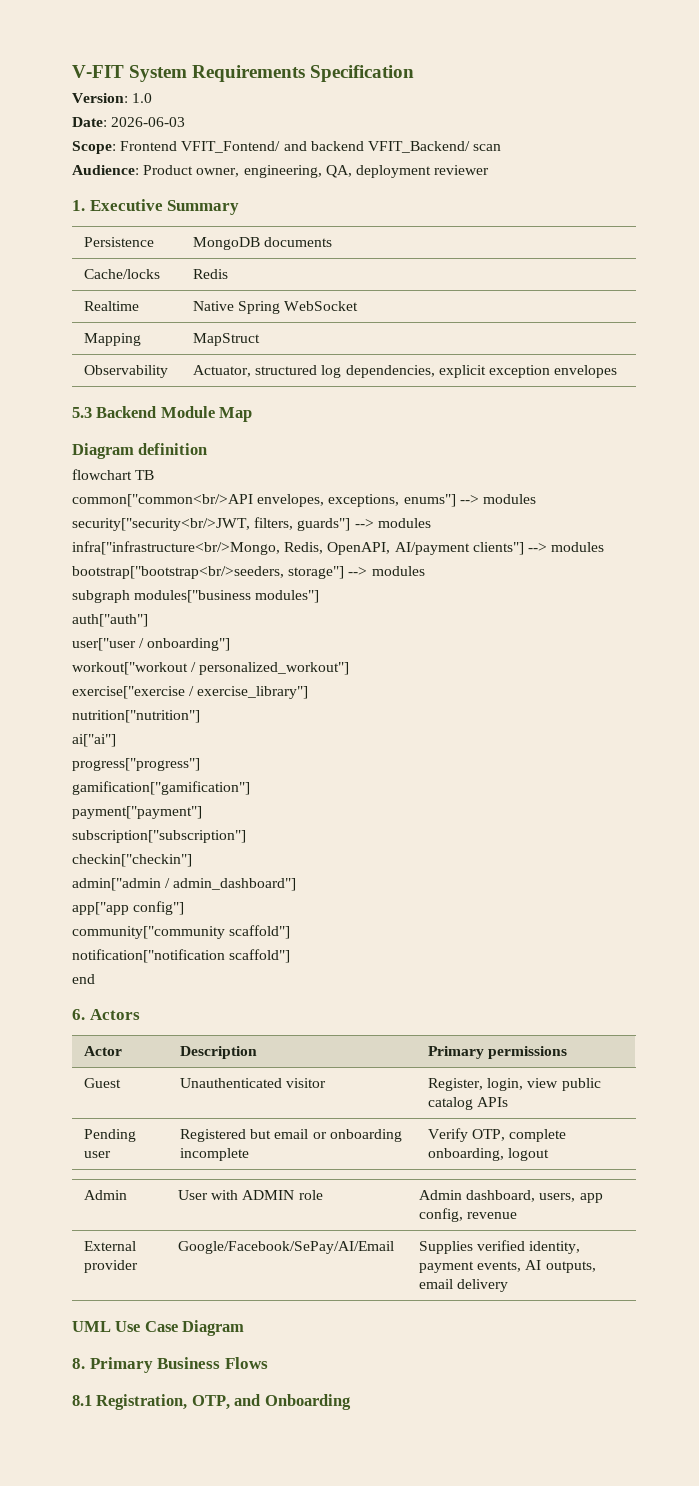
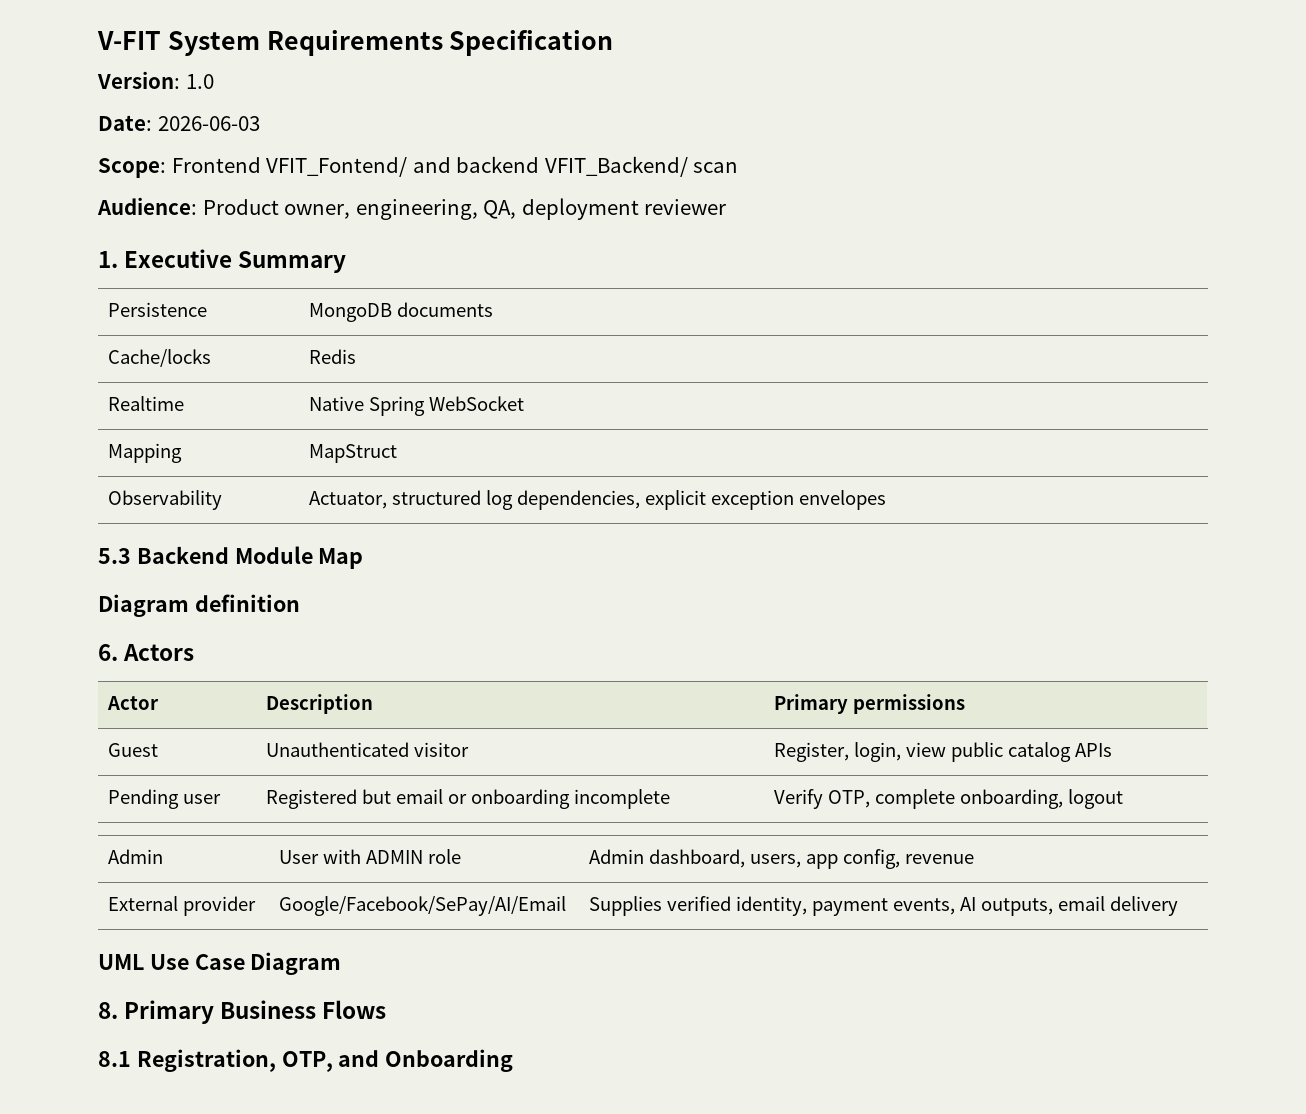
[72,469,155,480] [72,494,536,507] [72,517,431,531] [72,541,605,555] [72,566,425,579] [72,590,320,603] [72,614,148,627] [72,638,231,651] [72,662,350,675] [72,686,309,699] [72,710,200,723] [72,734,116,747] [72,758,200,771] [72,781,250,795] [72,806,202,819] [72,830,246,843] [72,854,192,867] [72,878,297,891] [72,901,185,915] [72,925,291,939] [72,949,291,963] [72,974,95,984] // flowchart TB // common["common<br/>API envelopes, exceptions, enums"] --> modules // security["security<br/>JWT, filters, guards"] --> modules // infra["infrastructure<br/>Mongo, Redis, OpenAPI, AI/payment clients"] --> modules // bootstrap["bootstrap<br/>seeders, storage"] --> modules // subgraph modules["business modules"] // auth["auth"] // user["user / onboarding"] // workout["workout / personalized_workout"] // exercise["exercise / exercise_library"] // nutrition["nutrition"] // ai["ai"] // progress["progress"] // gamification["gamification"] // payment["payment"] // subscription["subscription"] // checkin["checkin"] // admin["admin / admin_dashboard"] // app["app config"] // community["community scaffold"] // notification["notification scaffold"] // end -> (300, 603) none

